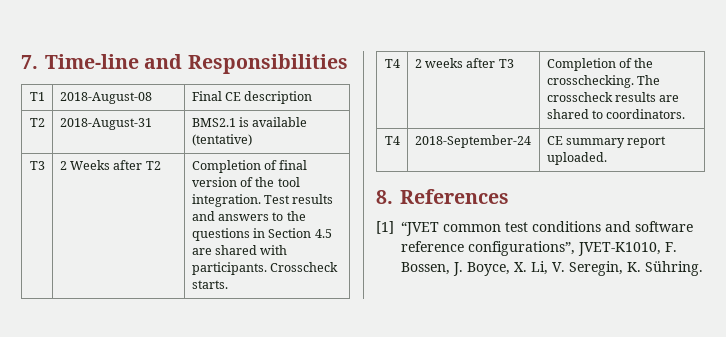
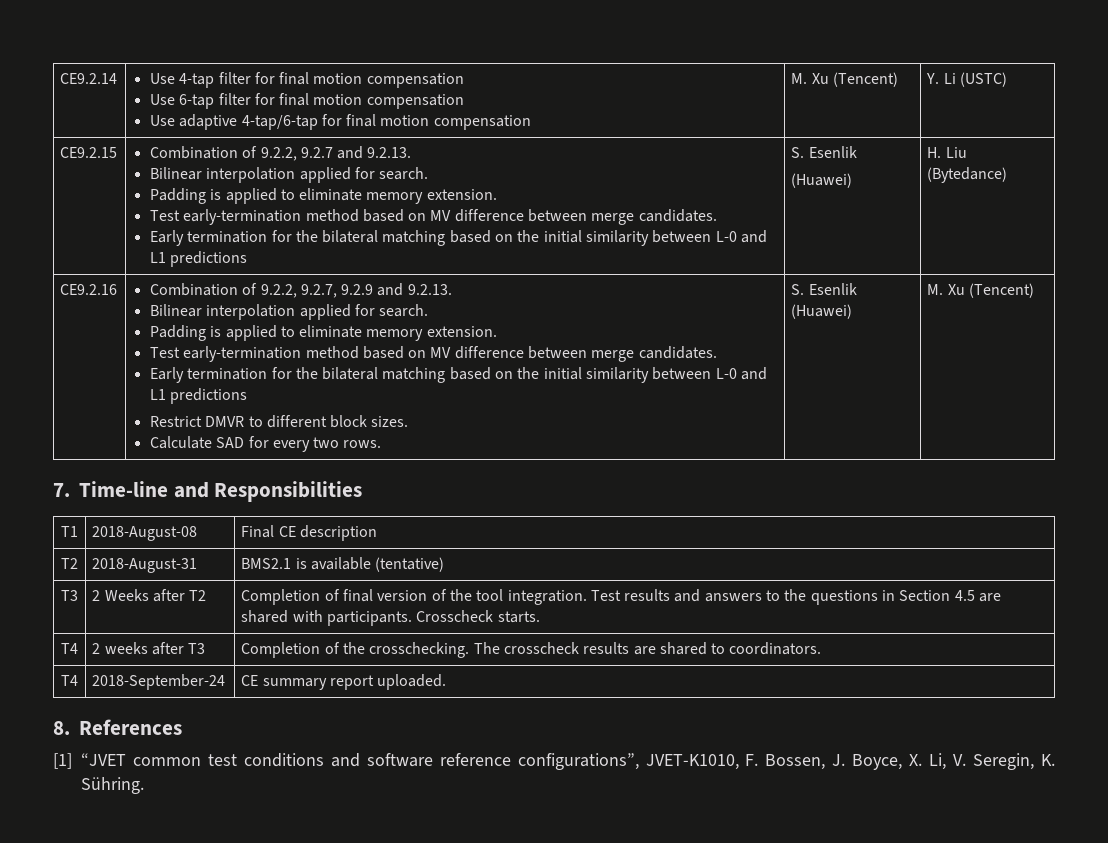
(21, 62) none -> [60,73,118,84] [149,72,464,88] [149,93,464,109] [149,114,531,130] [791,72,898,87] [926,72,1007,87] [60,147,118,158] [149,146,412,161] [149,167,429,183] [149,188,497,204] [149,209,717,225] [149,230,768,246] [149,251,248,267] [791,146,857,158] [791,173,853,188] [927,147,967,158] [927,167,1008,183] [60,284,118,295] [149,283,452,298] [149,304,429,320] [149,325,497,341] [149,346,717,362] [149,367,768,383] [149,388,248,404] [149,415,409,428] [149,436,382,452] [791,283,857,295] [791,304,853,319] [927,283,1034,298] CE9.2.14 | Use 4-tap filter for final motion compensation // Use 6-tap filter for final motion compensation // Use adaptive 4-tap/6-tap for final motion compensation | M. Xu (Tencent) | Y. Li (USTC) // CE9.2.15 | Combination of 9.2.2, 9.2.7 and 9.2.13. // Bilinear interpolation applied for search. // Padding is applied to eliminate memory extension. // Test early-termination method based on MV difference between merge candidates. // Early termination for the bilateral matching based on the initial similarity between L-0 and L1 predictions | S. Esenlik // (Huawei) | H. Liu (Bytedance) // CE9.2.16 | Combination of 9.2.2, 9.2.7, 9.2.9 and 9.2.13. // Bilinear interpolation applied for search. // Padding is applied to eliminate memory extension. // Test early-termination method based on MV difference between merge candidates. // Early termination for the bilateral matching based on the initial similarity between L-0 and L1 predictions // Restrict DMVR to different block sizes. // Calculate SAD for every two rows. | S. Esenlik (Huawei) | M. Xu (Tencent) //

